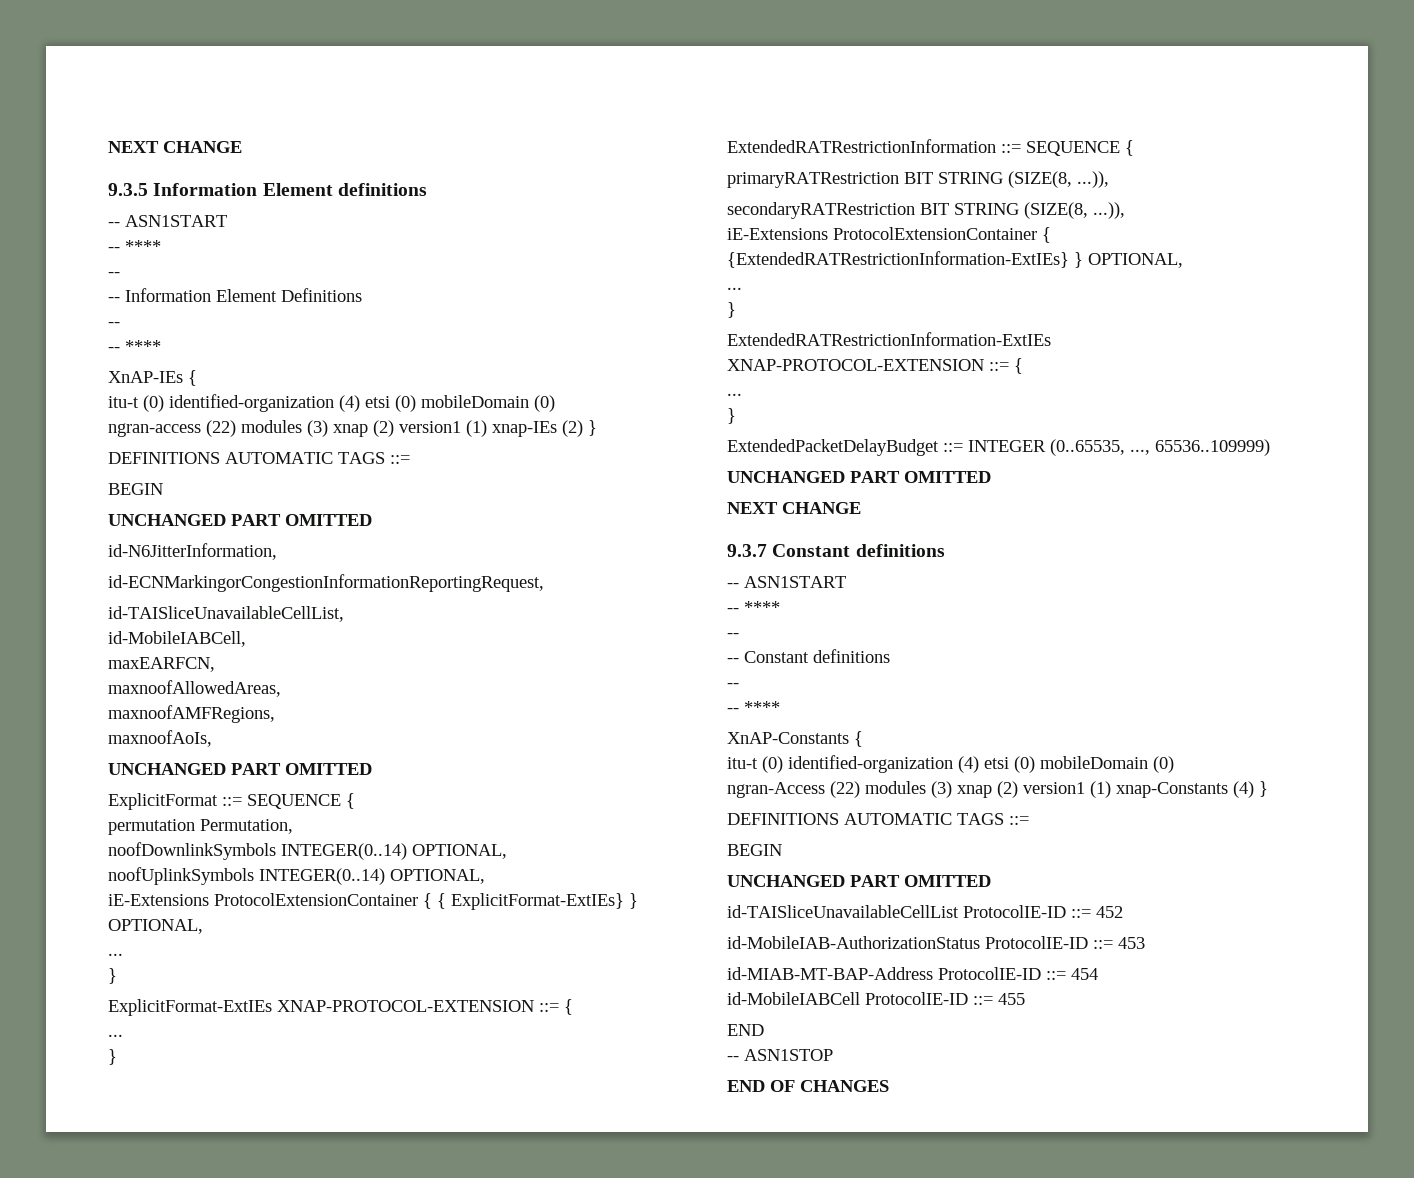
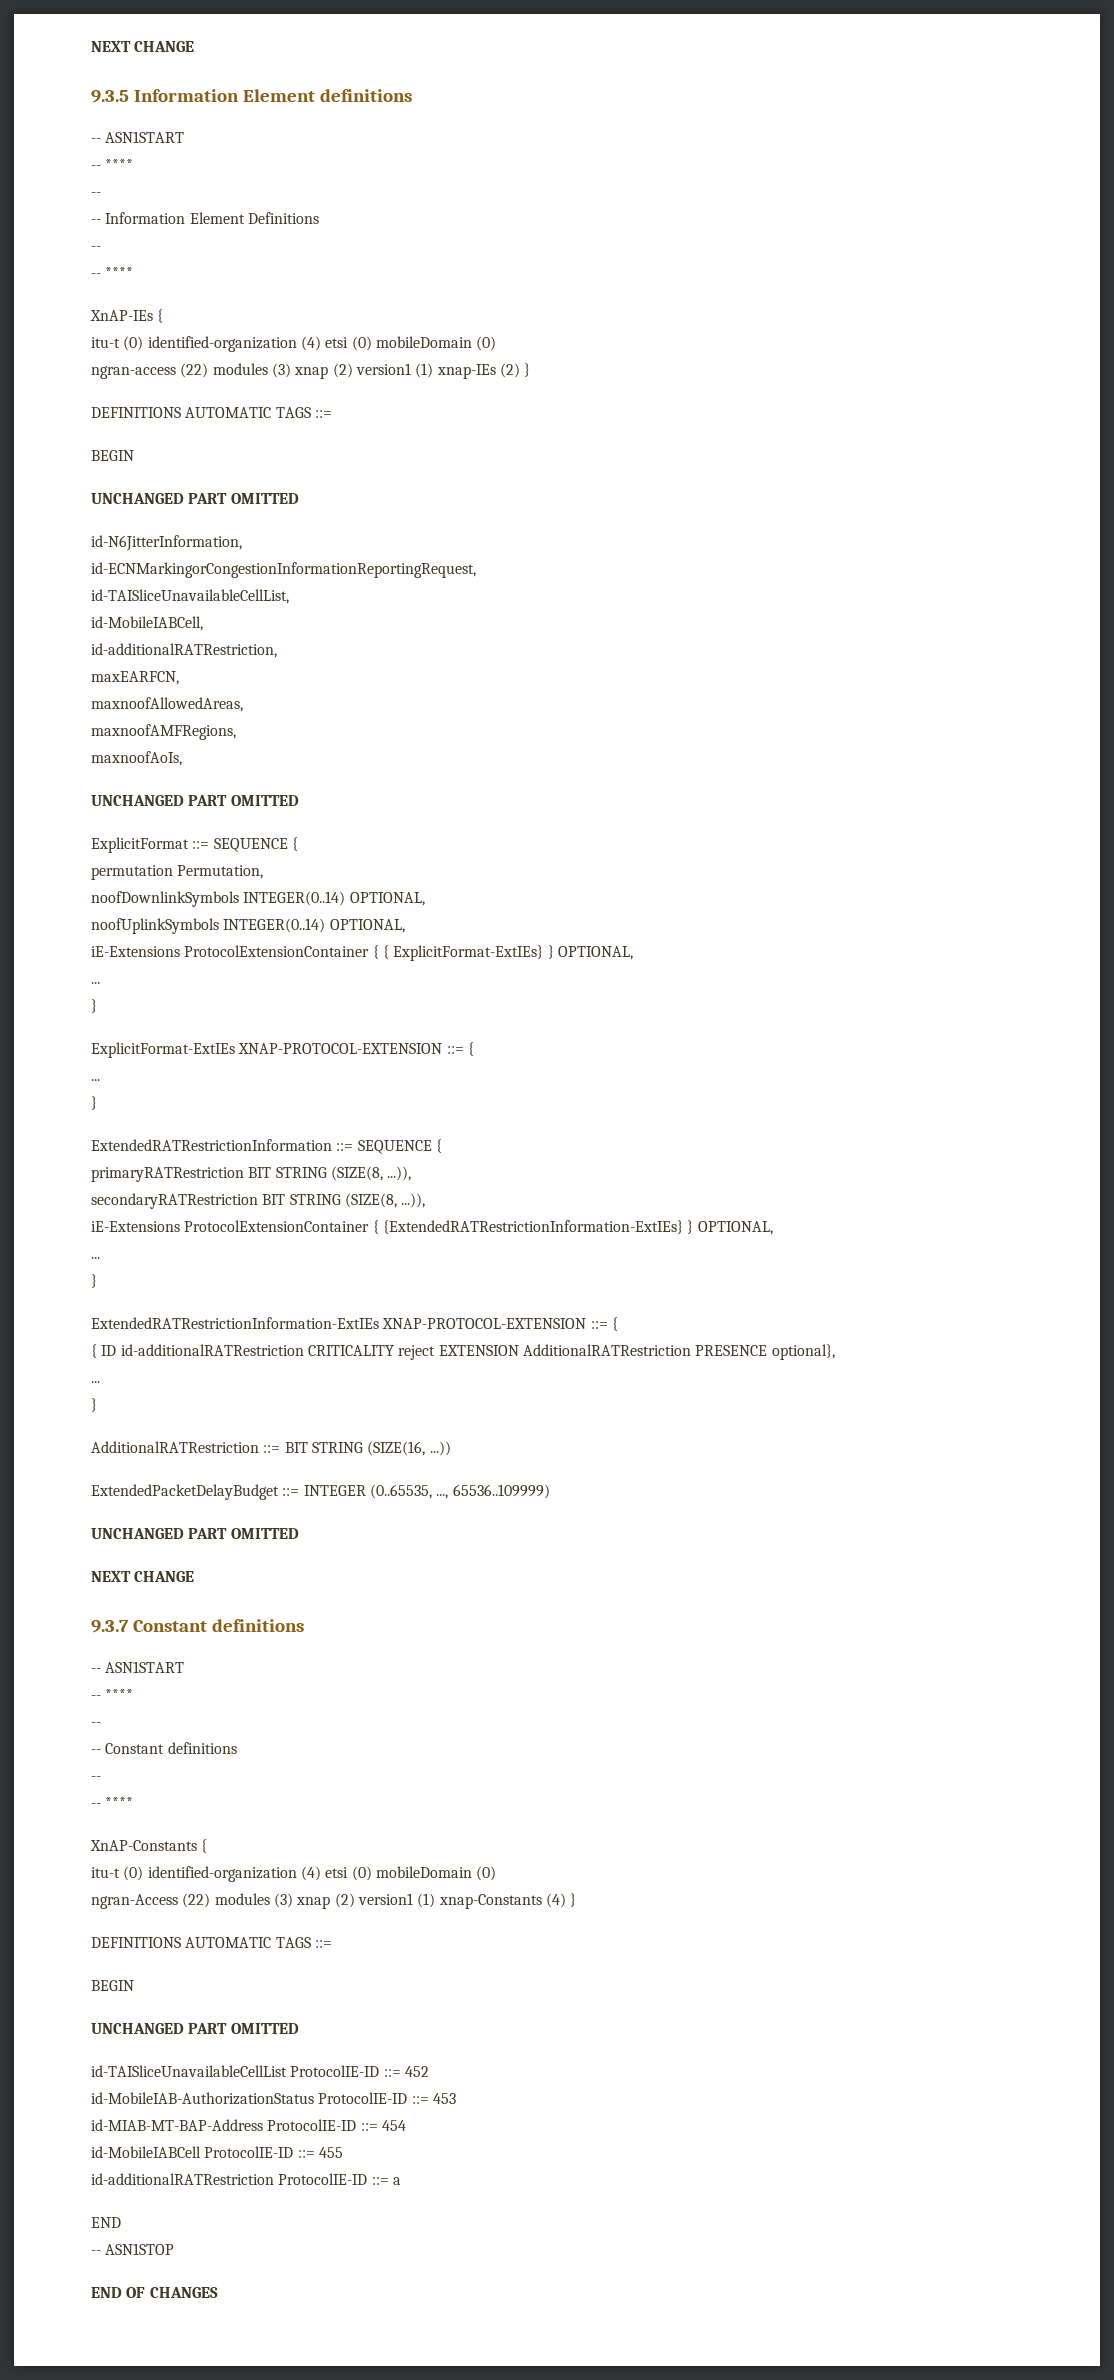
(246, 639) none -> [91,643,277,658] // id-additionalRATRestriction,
[727,393,742,396] [727,408,736,424] ... // } -> [91,1344,835,1360] [91,1381,100,1383] [91,1398,97,1412] [91,1441,451,1456] { ID id-additionalRATRestriction CRITICALITY reject EXTENSION AdditionalRATRestriction PRESENCE optional}, // ... // } // AdditionalRATRestriction ::= BIT STRING (SIZE(16, ...))
(1025, 999) none -> [91,2173,401,2185] // id-additionalRATRestriction ProtocolIE-ID ::= a

